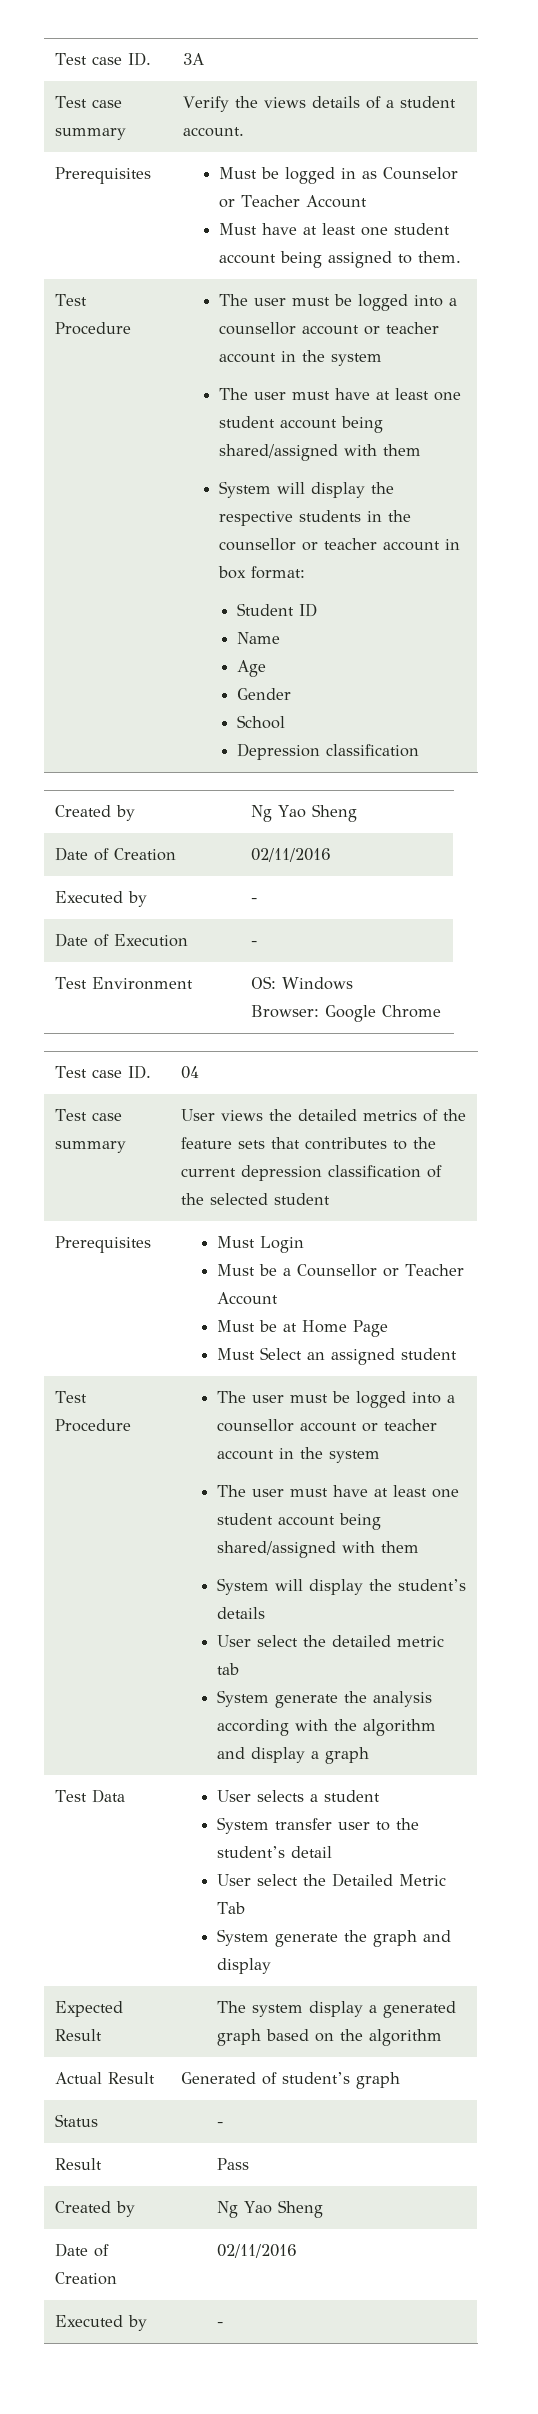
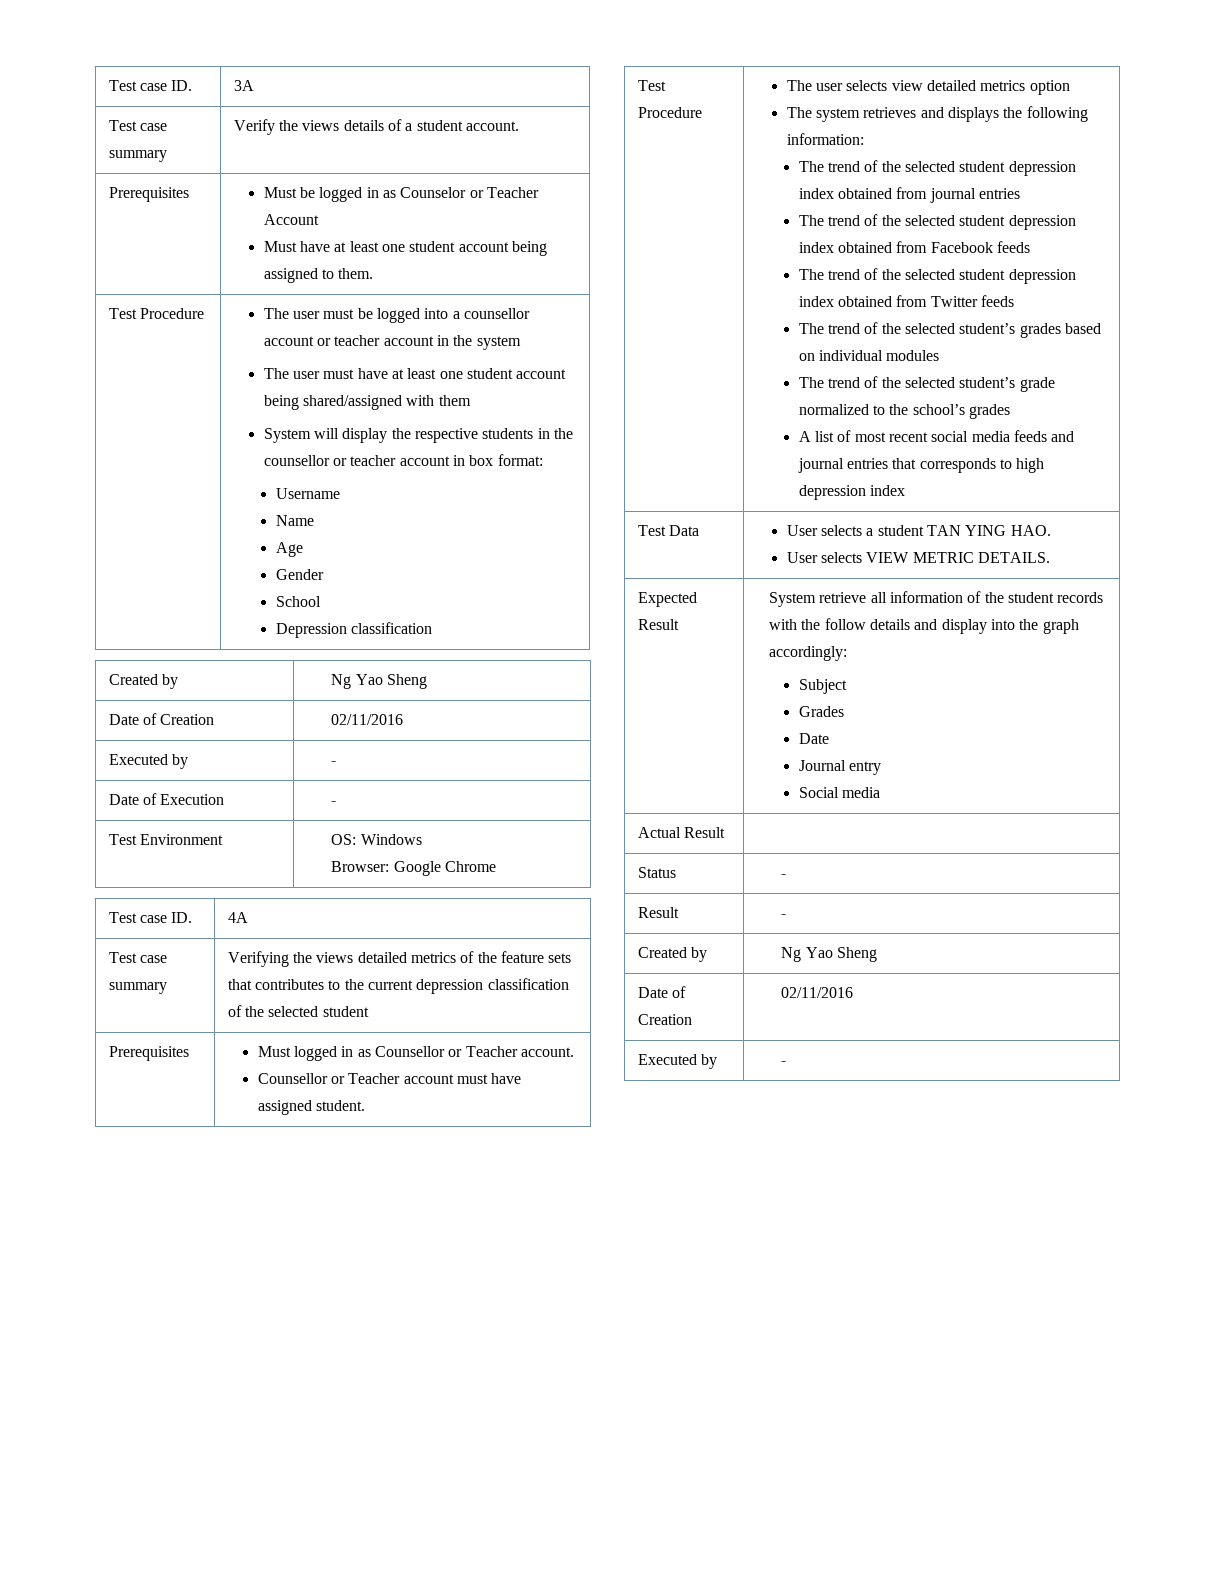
[236,603,317,617] Student ID -> [275,488,340,499] Username
[181,1066,200,1079] [55,1109,123,1121] [55,1141,127,1153] [181,1109,293,1121] 04 // Test case summary | User views the -> [227,912,248,923] [108,952,168,963] [108,982,167,994] [227,951,354,967] 4A // Test case summary | Verifying the views
[260,1236,305,1253] [217,1264,465,1277] [217,1292,279,1305] [217,1320,389,1337] [217,1347,458,1365] [55,1391,88,1403] [55,1419,132,1432] [217,1391,456,1408] [217,1419,438,1432] [217,1447,381,1463] [217,1485,460,1498] [217,1513,382,1530] [217,1541,420,1558] [217,1578,467,1595] [217,1607,266,1619] [217,1635,445,1647] [217,1663,240,1675] [217,1690,433,1708] [217,1719,437,1736] [217,1747,370,1764] Login // Must be a Counsellor or Teacher Account // Must be at Home Page // Must Select an assigned student // Test Procedure | The user must be logged into a counsellor account or teacher account in the system // The user must have at least one student account being shared/assigned with them // System will display the student’s details // User select the detailed metric tab // System generate the analysis according with the algorithm and display a graph -> [293,1046,574,1061] [257,1073,522,1084] [257,1100,365,1115] [637,80,666,91] [637,107,702,118] [786,80,1070,95] [786,106,1088,122] [786,133,864,145] [798,160,1076,176] [798,187,1021,203] [798,214,1076,230] [798,241,1031,253] [798,268,1076,284] [798,295,1015,307] [798,322,1102,338] [798,350,940,361] [798,376,1055,392] [798,404,1011,419] [798,430,1075,442] [797,458,1045,473] [798,485,906,500] logged in as Counsellor or Teacher account. // Counsellor or Teacher account must have assigned student. // Test Procedure | The user selects view detailed metrics option // The system retrieves and displays the following information: // The trend of the selected student depression index obtained from journal entries // The trend of the selected student depression index obtained from Facebook feeds // The trend of the selected student depression index obtained from Twitter feeds // The trend of the selected student’s grades based on individual modules // The trend of the selected student’s grade normalized to the school’s grades // A list of most recent social media feeds and journal entries that corresponds to high depression index
[217,1817,420,1834] [217,1846,333,1858] [217,1873,447,1887] [217,1902,246,1914] [217,1929,452,1947] [217,1958,272,1974] [55,2001,124,2017] [55,2029,103,2041] [216,2001,456,2018] [216,2029,442,2046] [55,2072,156,2084] [181,2072,401,2089] // System transfer user to the student’s detail // User select the Detailed Metric Tab // System generate the graph and display // Expected Result | The system display a generated graph based on the algorithm // Actual Result | Generated of student’s graph -> [926,525,1051,536] [786,552,1050,563] [637,592,697,607] [637,619,679,630] [769,591,1104,607] [769,618,1079,634] [769,646,848,661] [798,679,847,694] [798,706,844,717] [798,733,829,744] [798,760,882,775] [798,787,881,798] [637,827,726,838] TAN YING HAO. // User selects VIEW METRIC DETAILS. // Expected Result | System retrieve all information of the student records with the follow details and display into the graph accordingly: // Subject // Grades // Date // Journal entry // Social media // Actual Result |
[216,2158,249,2170] Pass -> [781,914,787,918] -

